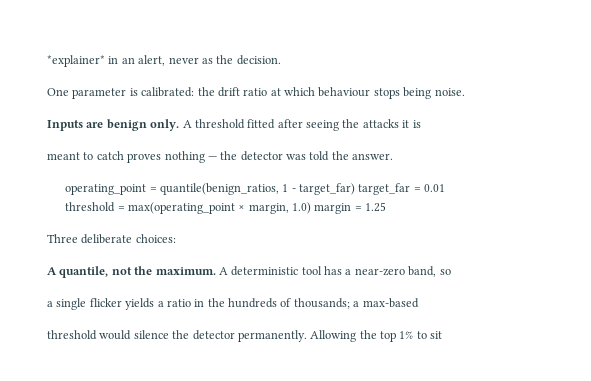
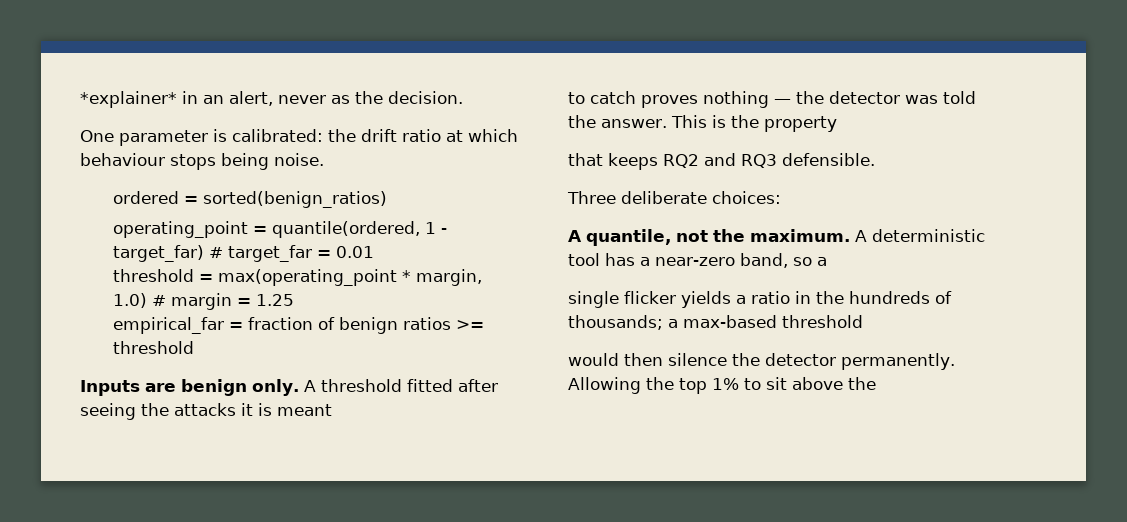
(465, 92) none -> [112,191,387,208] [112,221,447,238] [112,245,374,262] [112,269,482,286] [112,293,294,310] [112,317,484,334] [112,341,194,354] // ordered = sorted(benign_ratios) // operating_point = quantile(ordered, 1 - target_far) # target_far = 0.01 // threshold = max(operating_point * margin, 1.0) # margin = 1.25 // empirical_far = fraction of benign ratios >= threshold
[47,152,80,160] // meant -> [277,404,332,416] meant //
[65,183,446,195] [65,202,387,214] // operating_point = quantile(benign_ratios, 1 - target_far) target_far = 0.01 // threshold = max(operating_point × margin, 1.0) margin = 1.25 -> [670,115,837,132] [568,153,875,170] This is the property // that keeps RQ2 and RQ3 defensible.
[47,301,53,307] // a -> [816,257,827,266] a //
[47,330,132,340] // threshold would -> [782,315,863,328] [568,353,663,366] threshold // would then
(443, 335) none -> [792,377,876,390] above the

